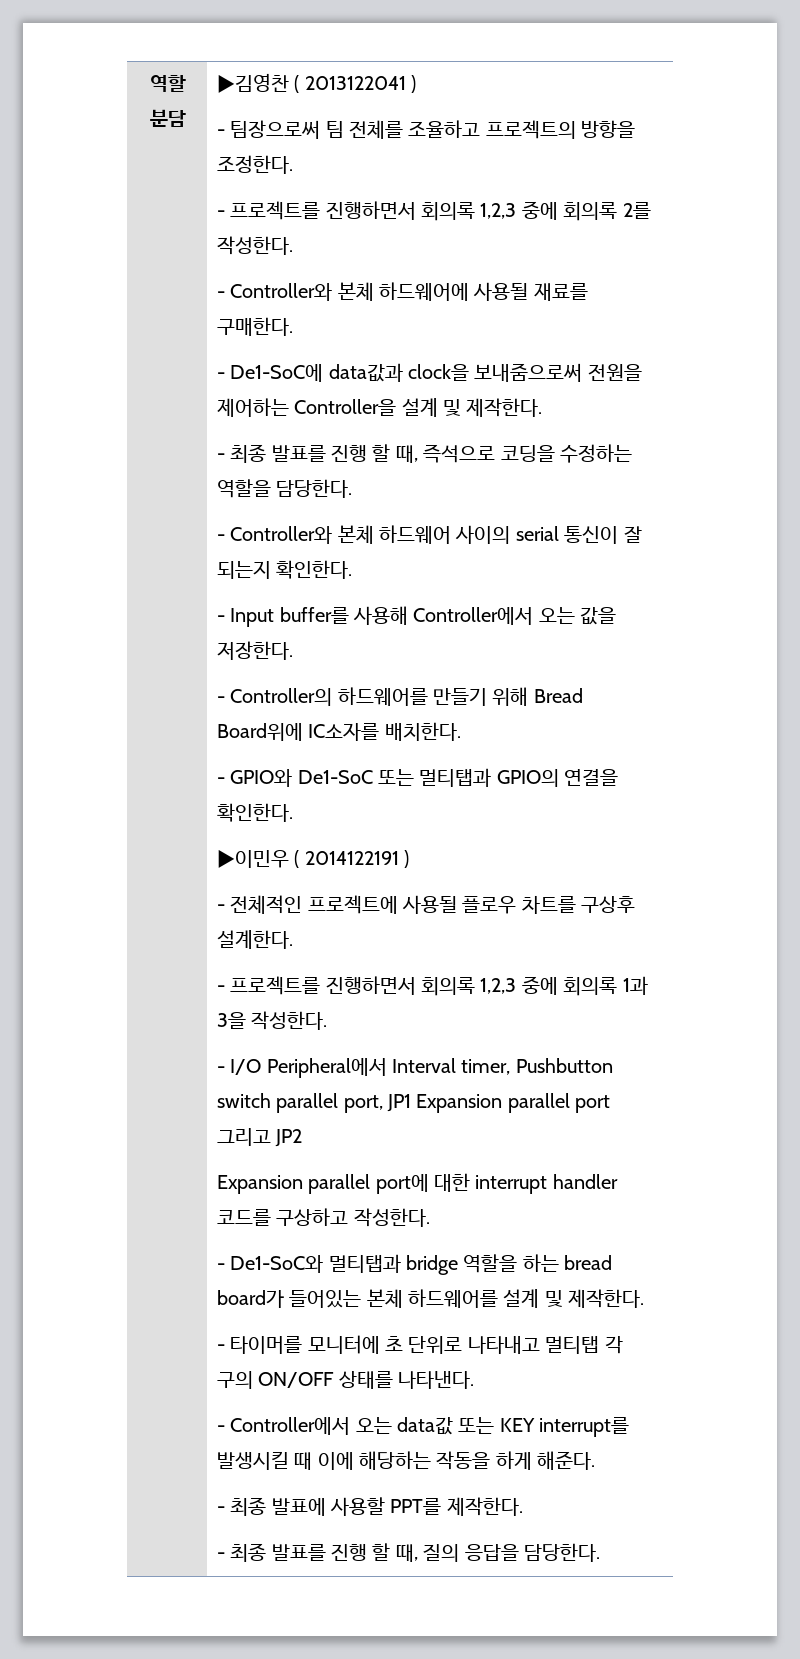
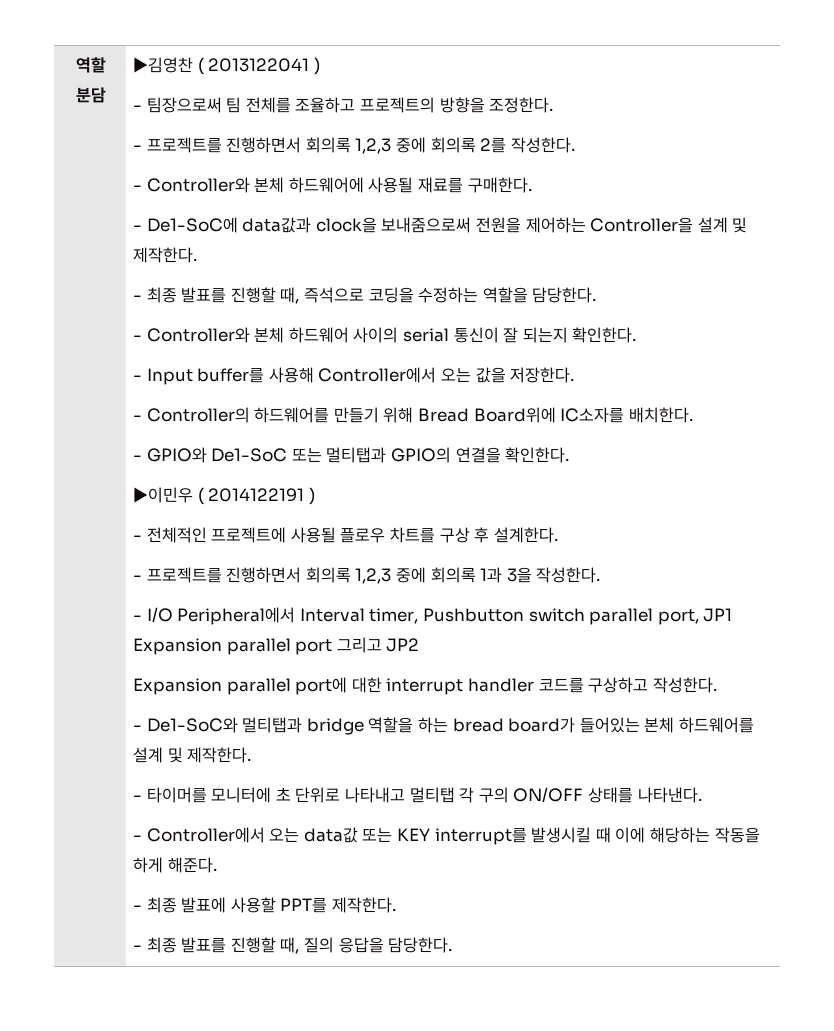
[331,444,391,462] 진행 할 -> [230,287,276,303] 진행할
[581,896,636,913] 구상후 -> [439,527,490,543] 구상 후
[331,1543,391,1561] 진행 할 -> [230,937,276,953] 진행할

